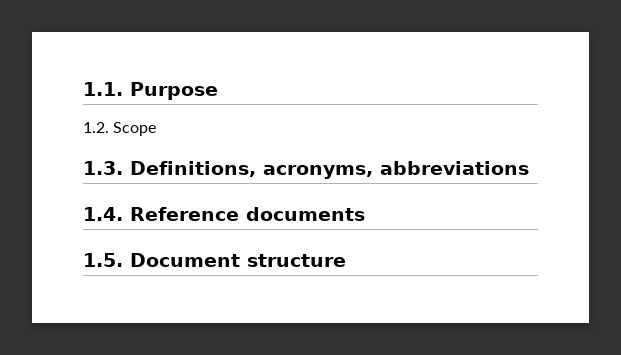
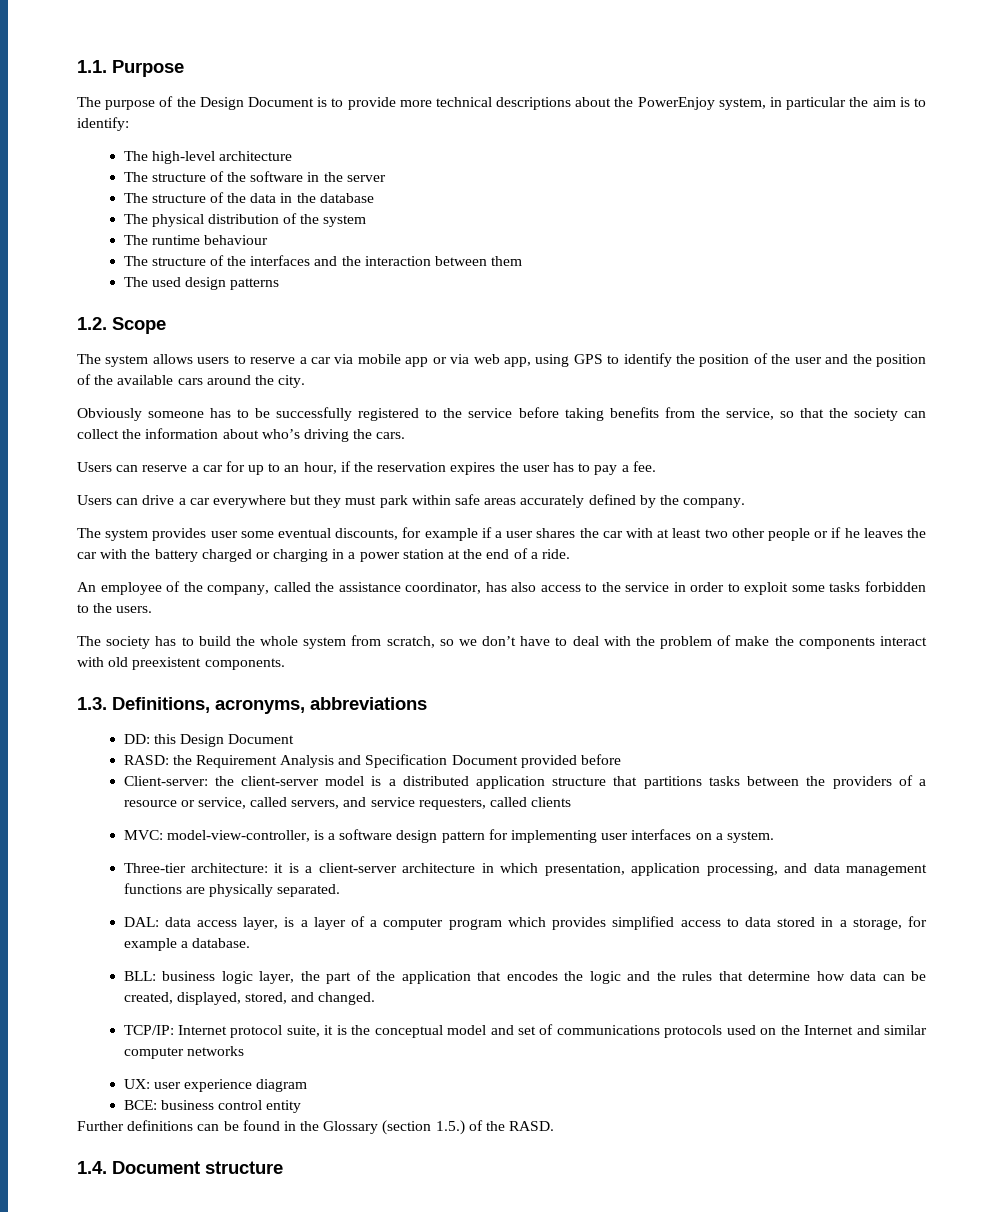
[83,122,157,136] [83,161,529,179] [83,207,365,221] [83,253,123,267] 1.2. Scope // 1.3. Definitions, acronyms, abbreviations // 1.4. Reference documents // 1.5. -> [77,96,926,110] [77,117,129,131] [123,151,292,164] [123,171,386,182] [123,192,374,203] [123,213,367,227] [123,235,268,245] [123,255,523,266] [123,277,280,290] [77,317,166,334] [77,353,926,367] [77,374,306,388] [77,407,926,421] [77,428,406,442] [77,461,656,475] [77,494,746,508] [77,527,927,541] [77,548,570,562] [77,581,926,595] [77,603,153,613] [77,635,927,649] [77,657,285,670] [77,697,427,714] [123,734,295,747] [123,754,621,768] [123,775,926,789] [123,797,572,810] [123,829,774,843] [123,863,928,876] [123,883,341,897] [123,916,928,930] [123,938,250,951] [123,970,926,984] [123,992,376,1005] [123,1024,927,1038] [123,1046,244,1059] [123,1079,308,1092] [123,1100,302,1113] [77,1120,555,1135] [77,1161,107,1174] The purpose of the Design Document is to provide more technical descriptions about the PowerEnjoy system, in particular the aim is to identify: // The high-level architecture // The structure of the software in the server // The structure of the data in the database // The physical distribution of the system // The runtime behaviour // The structure of the interfaces and the interaction between them // The used design patterns // 1.2. Scope // The system allows users to reserve a car via mobile app or via web app, using GPS to identify the position of the user and the position of the available cars around the city. // Obviously someone has to be successfully registered to the service before taking benefits from the service, so that the society can collect the information about who’s driving the cars. // Users can reserve a car for up to an hour, if the reservation expires the user has to pay a fee. // Users can drive a car everywhere but they must park within safe areas accurately defined by the company. // The system provides user some eventual discounts, for example if a user shares the car with at least two other people or if he leaves the car with the battery charged or charging in a power station at the end of a ride. // An employee of the company, called the assistance coordinator, has also access to the service in order to exploit some tasks forbidden to the users. // The society has to build the whole system from scratch, so we don’t have to deal with the problem of make the components interact with old preexistent components. // 1.3. Definitions, acronyms, abbreviations // DD: this Design Document // RASD: the Requirement Analysis and Specification Document provided before // Client-server: the client-server model is a distributed application structure that partitions tasks between the providers of a resource or service, called servers, and service requesters, called clients // MVC: model-view-controller, is a software design pattern for implementing user interfaces on a system. // Three-tier architecture: it is a client-server architecture in which presentation, application processing, and data management functions are physically separated. // DAL: data access layer, is a layer of a computer program which provides simplified access to data stored in a storage, for example a database. // BLL: business logic layer, the part of the application that encodes the logic and the rules that determine how data can be created, displayed, stored, and changed. // TCP/IP: Internet protocol suite, it is the conceptual model and set of communications protocols used on the Internet and similar computer networks // UX: user experience diagram // BCE: business control entity // Further definitions can be found in the Glossary (section 1.5.) of the RASD. // 1.4.

